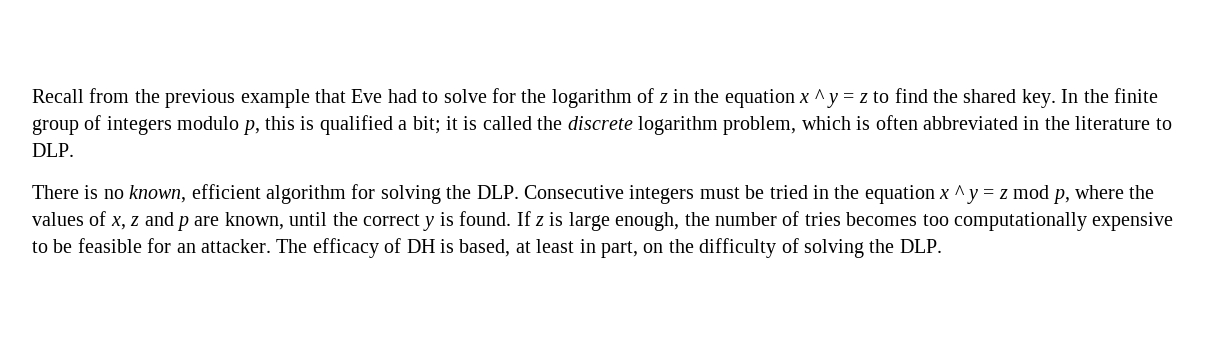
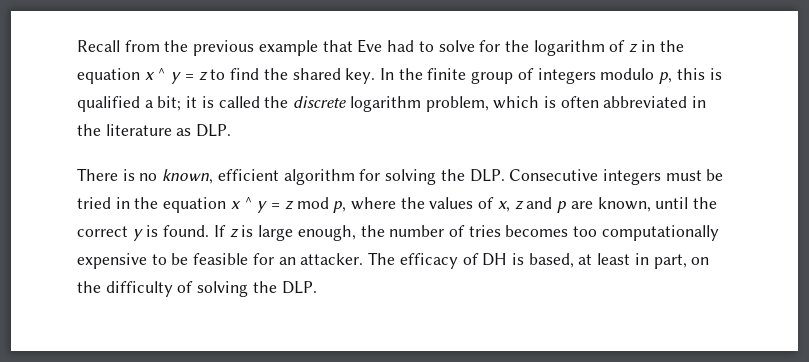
[1155,118,1172,130] to -> [176,128,192,136] as

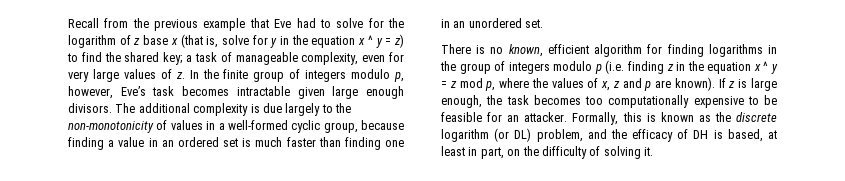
[640,40,684,52] [77,68,208,84] in the equation x ^ y = z -> [143,34,404,48] base x (that is, solve for y in the equation x ^ y = z)
[345,68,376,84] key. -> [163,52,404,65] [68,69,185,82] key; a task of manageable complexity, even for very large values of z.
[676,68,722,80] [77,96,707,112] [77,124,232,137] this is qualified a bit; it is called the discrete logarithm problem, which is often abbreviated in the literature as DLP. -> [68,86,404,99] [68,103,351,116] [68,120,404,133] [68,137,404,150] [441,18,544,28] however, Eve’s task becomes intractable given large enough divisors. The additional complexity is due largely to the non-monotonicity of values in a well-formed cyclic group, because finding a value in an ordered set is much faster than finding one in an unordered set.
[385,169,724,185] [77,197,111,209] solving the DLP. Consecutive integers must be tried -> [667,44,777,57] [440,60,674,74] finding logarithms in the group of integers modulo p (i.e. finding z
[597,197,717,212] [77,225,210,241] known, until the correct y is found. -> [674,77,715,91] known).
[389,225,501,237] number of tries -> [506,95,529,105] task
[368,252,396,265] The -> [572,112,777,125] [441,128,627,142] Formally, this is known as the discrete logarithm (or DL) problem, and the
[252,281,317,294] the DLP. -> [644,147,653,156] it.

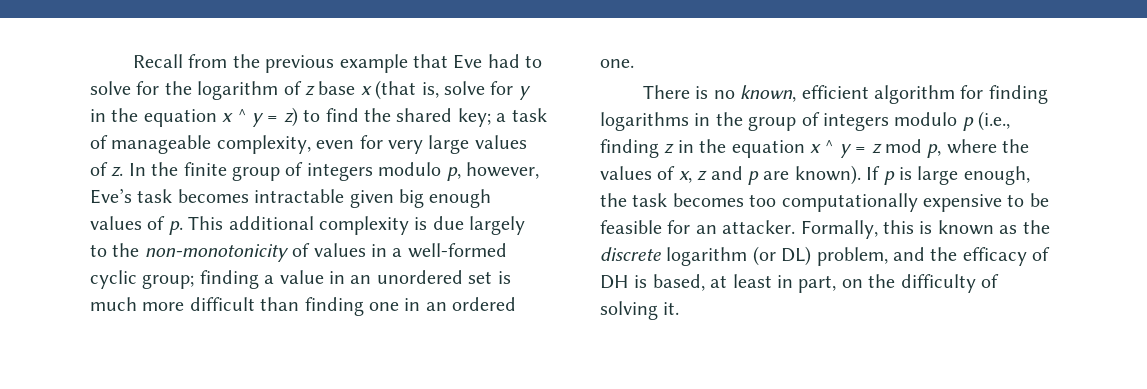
[332,86,404,99] [68,103,136,113] large enough divisors. The -> [399,189,492,208] [90,216,224,235] big enough values of p. This
[323,120,404,133] group, because -> [142,274,195,289] group;
[177,137,219,147] ordered -> [376,270,463,284] unordered
[286,137,316,147] faster -> [142,297,255,311] more difficult
[468,18,544,28] unordered set. -> [452,297,517,311] [600,59,634,68] ordered one.
[605,60,625,74] (i.e. -> [978,111,1011,131] (i.e.,
[728,81,736,88] z -> [883,171,895,185] p

